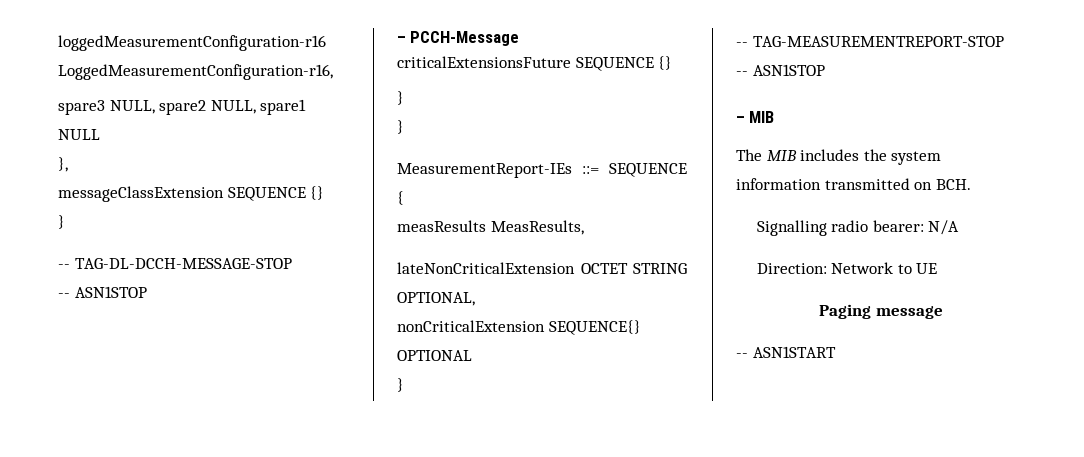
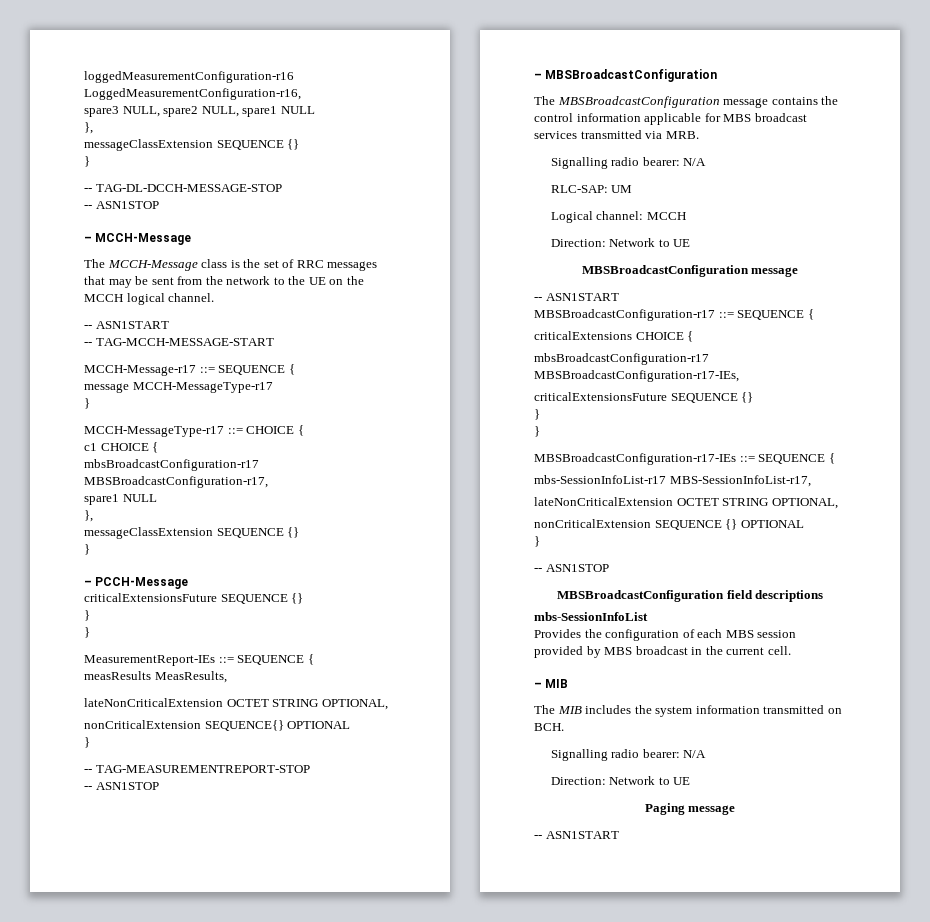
(147, 292) none -> [84,233,192,245] [84,259,378,271] [84,276,364,288] [84,293,215,305] [84,321,169,329] [84,338,274,346] [84,364,295,376] [84,382,273,393] [84,398,90,409] [84,425,304,437] [84,442,159,453] [84,459,259,471] [84,476,268,488] [84,494,157,505] [84,510,93,522] [84,527,300,539] [84,544,90,555] // – MCCH-Message // The MCCH-Message class is the set of RRC messages that may be sent from the network to the UE on the MCCH logical channel. // -- ASN1START // -- TAG-MCCH-MESSAGE-START // MCCH-Message-r17 ::= SEQUENCE { // message MCCH-MessageType-r17 // } // MCCH-MessageType-r17 ::= CHOICE { // c1 CHOICE { // mbsBroadcastConfiguration-r17 MBSBroadcastConfiguration-r17, // spare1 NULL // }, // messageClassExtension SEQUENCE {} // }
(825, 70) none -> [534,69,718,82] [534,96,839,108] [534,113,807,125] [534,130,699,139] [550,157,707,169] [550,185,633,193] [550,211,686,223] [550,238,691,247] [581,265,799,277] [534,293,619,301] [534,309,814,321] [534,331,694,342] [534,353,709,365] [534,370,739,382] [534,392,754,403] [534,409,540,420] [534,426,540,437] [534,453,835,465] [534,475,811,487] [534,497,838,509] [534,519,804,530] [534,536,540,547] [534,564,609,572] [556,590,824,602] [534,612,648,621] [534,629,797,641] [534,646,791,658] // – MBSBroadcastConfiguration // The MBSBroadcastConfiguration message contains the control information applicable for MBS broadcast services transmitted via MRB. // Signalling radio bearer: N/A // RLC-SAP: UM // Logical channel: MCCH // Direction: Network to UE // MBSBroadcastConfiguration message // -- ASN1START // MBSBroadcastConfiguration-r17 ::= SEQUENCE { // criticalExtensions CHOICE { // mbsBroadcastConfiguration-r17 MBSBroadcastConfiguration-r17-IEs, // criticalExtensionsFuture SEQUENCE {} // } // } // MBSBroadcastConfiguration-r17-IEs ::= SEQUENCE { // mbs-SessionInfoList-r17 MBS-SessionInfoList-r17, // lateNonCriticalExtension OCTET STRING OPTIONAL, // nonCriticalExtension SEQUENCE {} OPTIONAL // } // -- ASN1STOP // MBSBroadcastConfiguration field descriptions // mbs-SessionInfoList // Provides the configuration of each MBS session provided by MBS broadcast in the current cell.

